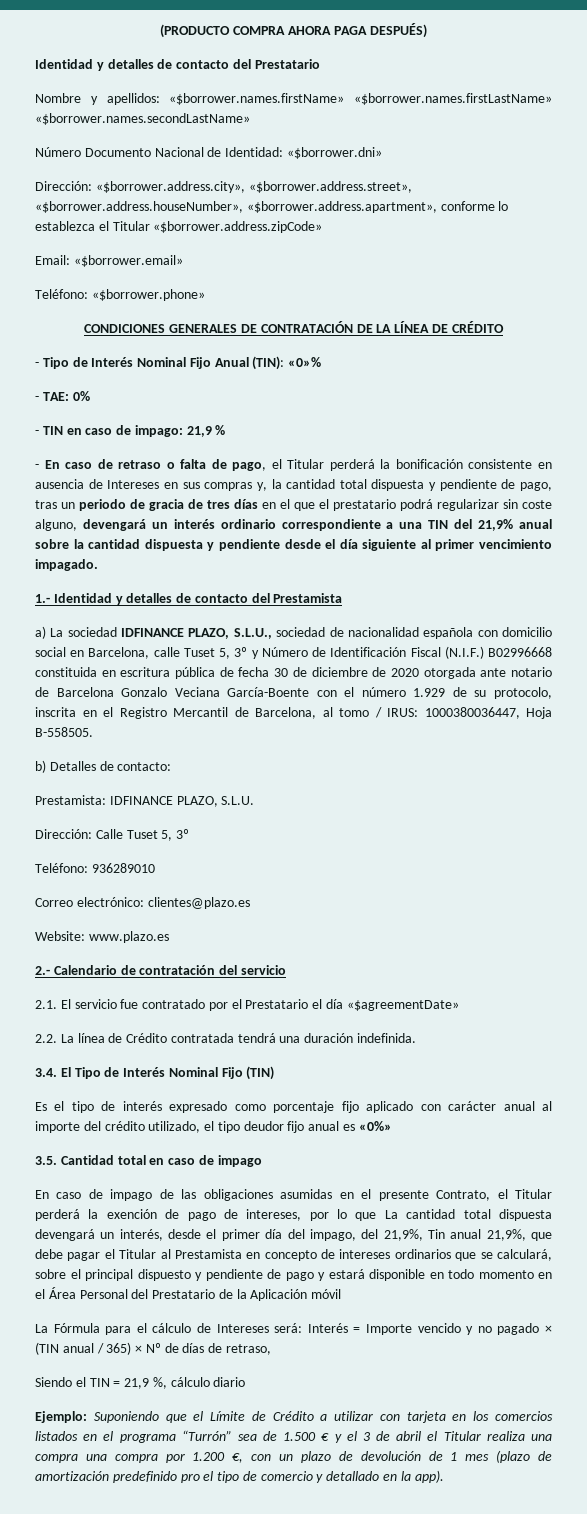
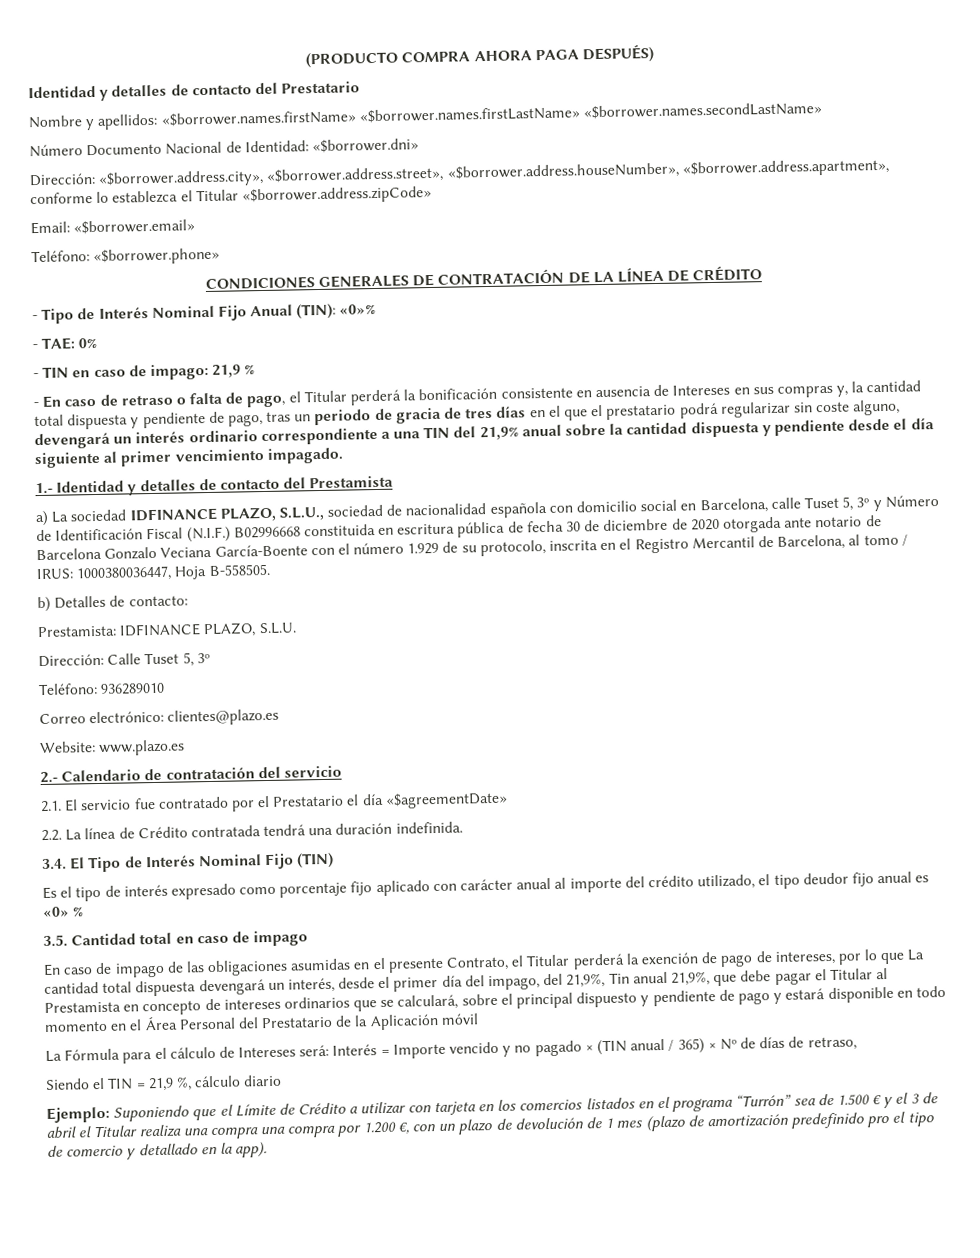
[358,1121,392,1131] «0%» -> [42,906,85,918] «0» %

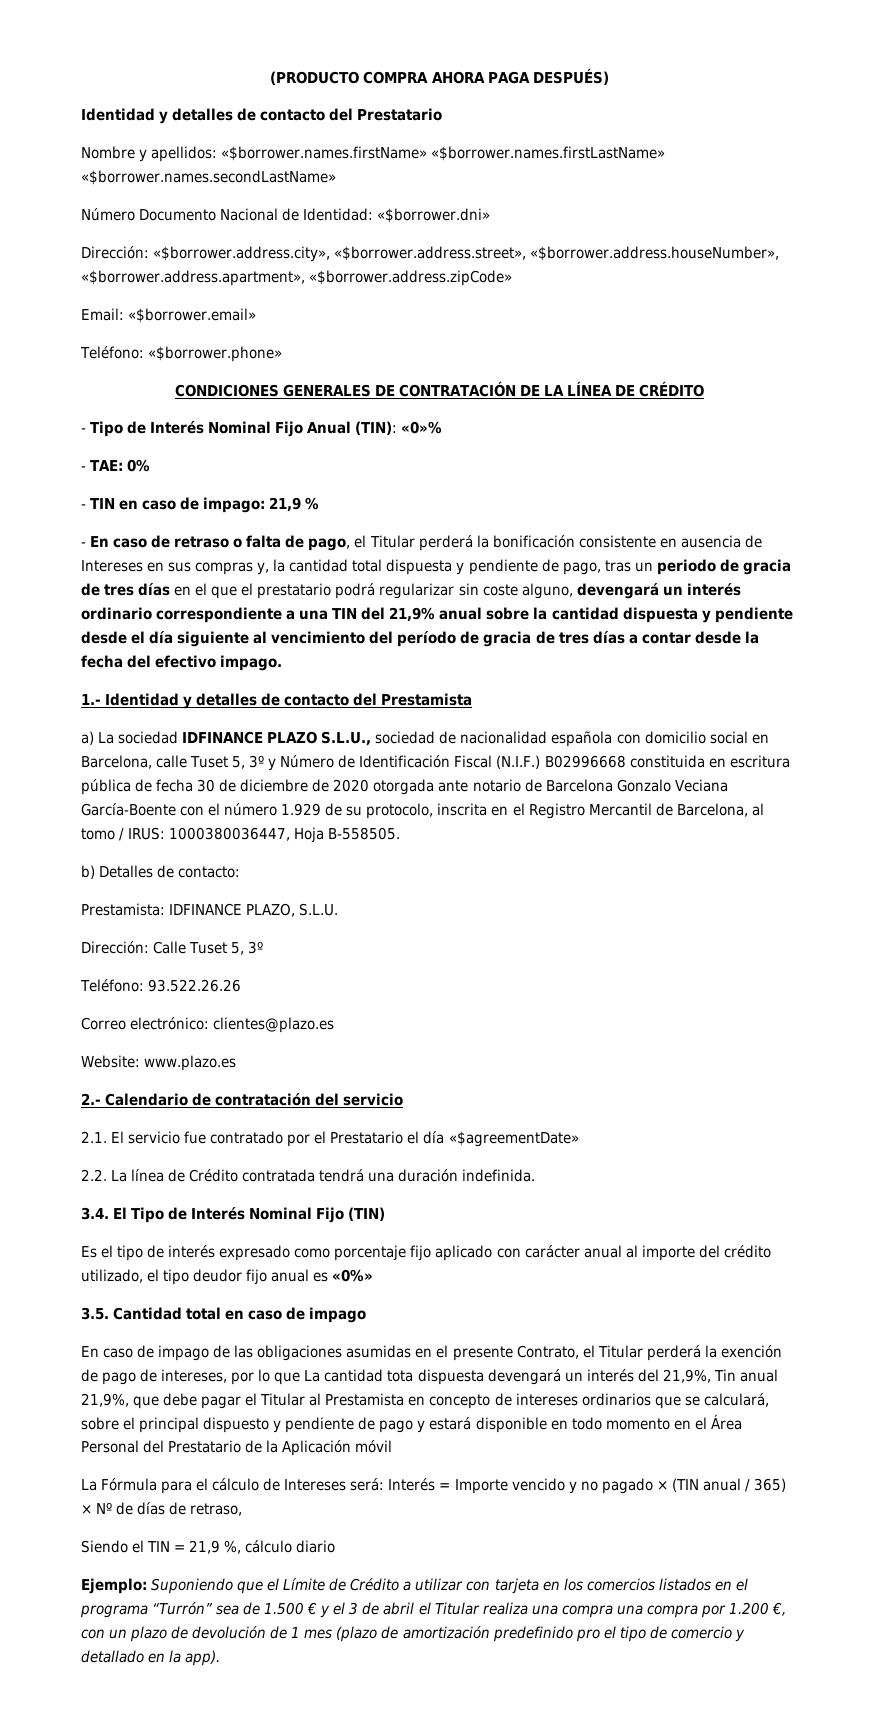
[30,189,239,205] conforme lo establezca el Titular -> (305, 278) none
[120,447,344,467] primer vencimiento impagado. -> [271,631,759,647] [81,655,283,671] vencimiento del período de gracia de tres días a contar desde la fecha del efectivo impago.
[219,506,277,522] PLAZO, -> [267,731,318,744] PLAZO
[100,682,166,695] 936289010 -> [148,979,242,992] 93.522.26.26
[42,906,85,918] «0» % -> [332,1269,374,1282] «0%»
[102,981,133,993] total -> [387,1370,414,1382] tota
[287,975,541,993] interés, desde el primer día del impago, -> [586,1369,634,1382] interés

